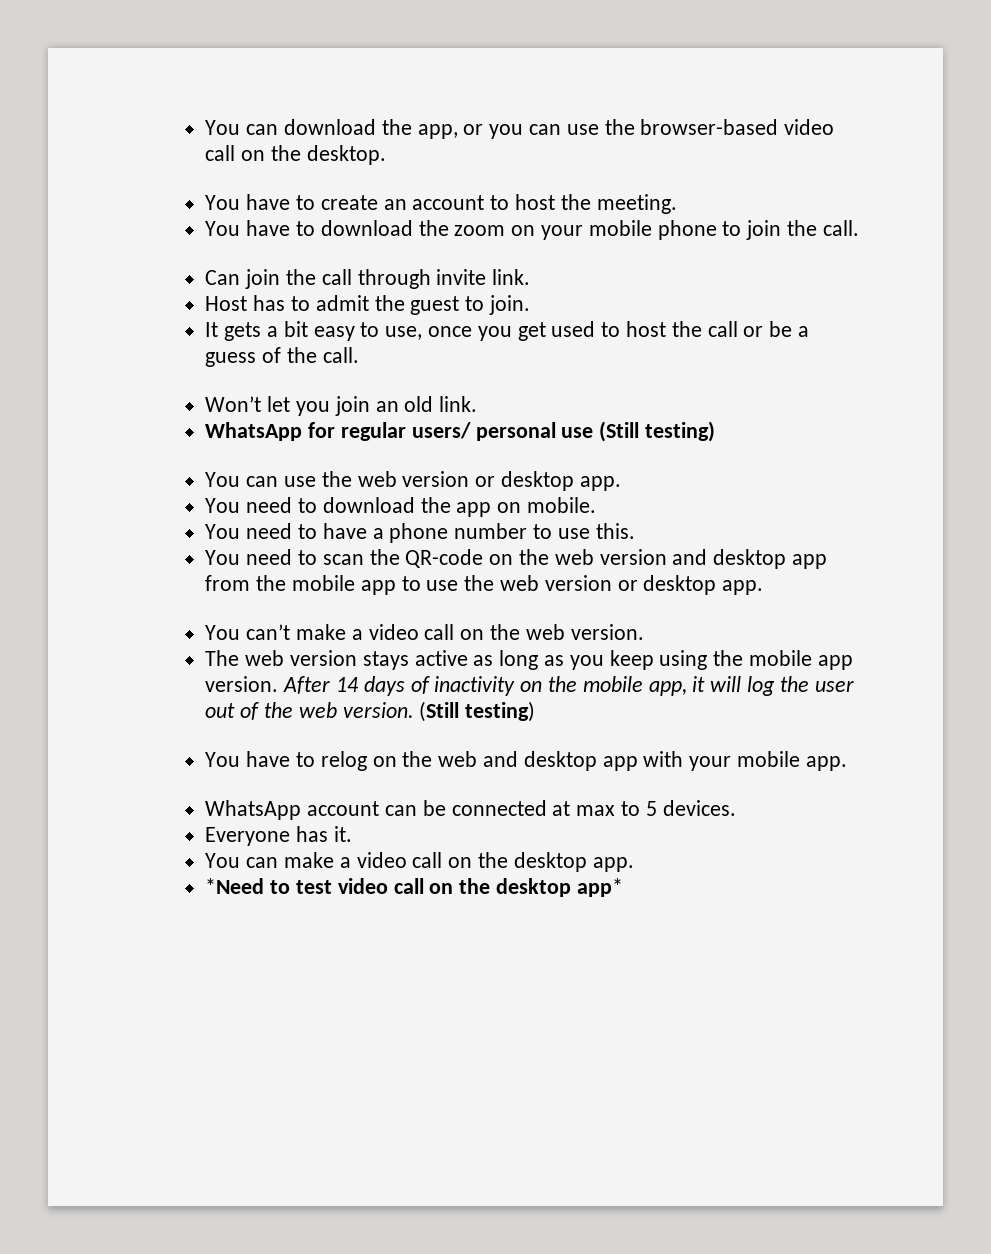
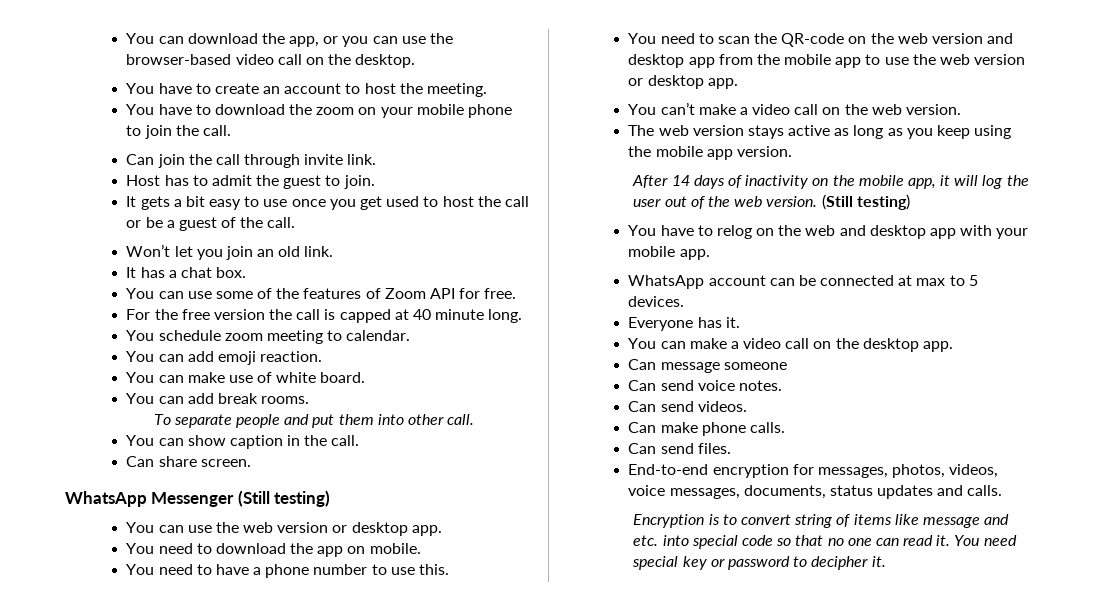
[385,326,423,340] use, -> [263,199,288,207] use
[205,352,257,367] guess -> [178,217,217,231] guest
[205,422,594,441] WhatsApp for regular users/ personal use -> [126,267,247,278] [126,288,517,299] [126,309,523,323] [126,330,411,344] [126,351,323,365] [126,372,366,383] [126,393,310,404] [153,414,475,428] [126,435,360,449] [126,456,251,467] [65,491,235,507] It has a chat box. // You can use some of the features of Zoom API for free. // For the free version the call is capped at 40 minute long. // You schedule zoom meeting to calendar. // You can add emoji reaction. // You can make use of white board. // You can add break rooms. // To separate people and put them into other call. // You can show caption in the call. // Can share screen. // WhatsApp Messenger
(279, 684) none -> (792, 151) //
[205,878,623,897] *Need to test video call on the desktop app* -> [628,359,787,373] [628,380,782,391] [628,401,747,412] [628,422,785,436] [628,443,731,454] [628,464,999,478] [628,485,1003,499] [633,514,1010,528] [633,535,1017,549] [632,556,886,570] Can message someone // Can send voice notes. // Can send videos. // Can make phone calls. // Can send files. // End-to-end encryption for messages, photos, videos, voice messages, documents, status updates and calls. // Encryption is to convert string of items like message and etc. into special code so that no one can read it. You need special key or password to decipher it.

